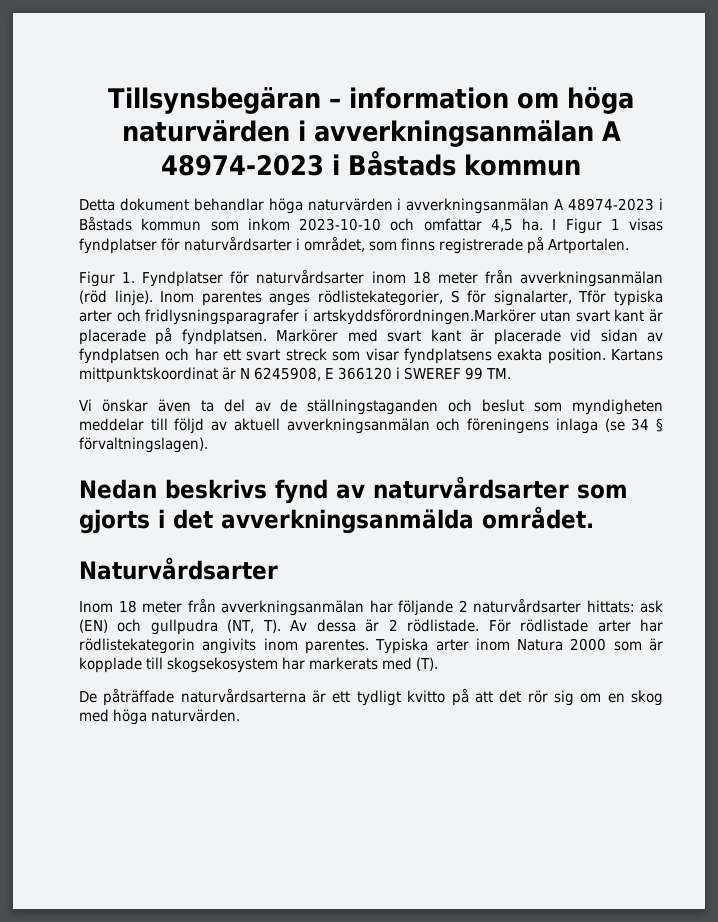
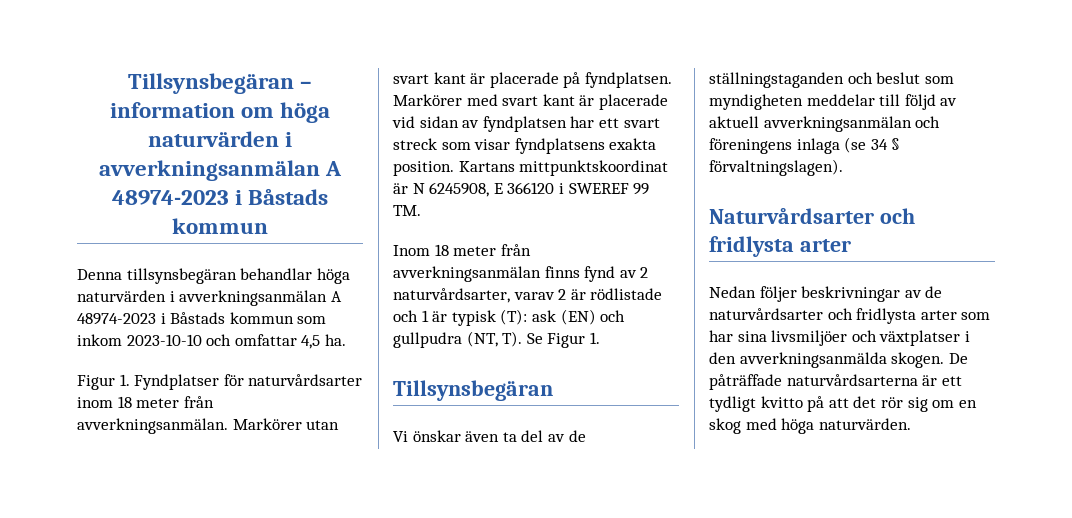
[79,198,189,211] Detta dokument -> [77,268,237,284] Denna tillsynsbegäran
[552,218,663,234] [79,236,630,254] I Figur 1 visas fyndplatser för naturvårdsarter i området, som finns registrerade på Artportalen. -> (346, 340) none
[519,271,663,287] [79,290,664,306] [79,309,536,325] avverkningsanmälan (röd linje). Inom parentes anges rödlistekategorier, S för signalarter, Tför typiska arter och fridlysningsparagrafer i artskyddsförordningen.Markörer -> [77,418,302,434] avverkningsanmälan. Markörer
[165,348,190,361] och -> (567, 124) none
(512, 373) none -> [393,244,531,256] [393,266,649,282] [393,288,663,303] [393,309,626,326] [393,331,600,348] [393,380,553,401] // Inom 18 meter från avverkningsanmälan finns fynd av 2 naturvårdsarter, varav 2 är rödlistade och 1 är typisk (T): ask (EN) och gullpudra (NT, T). Se Figur 1. // Tillsynsbegäran
[79,476,628,504] [79,506,594,534] [79,557,278,580] [79,598,663,616] [79,619,663,635] [79,638,663,654] [79,657,439,673] Nedan beskrivs fynd av naturvårdsarter som gjorts i det avverkningsanmälda området. // Naturvårdsarter // Inom 18 meter från avverkningsanmälan har följande 2 naturvårdsarter hittats: ask (EN) och gullpudra (NT, T). Av dessa är 2 rödlistade. För rödlistade arter har rödlistekategorin angivits inom parentes. Typiska arter inom Natura 2000 som är kopplade till skogsekosystem har markerats med (T). // -> [709,207,915,224] [709,236,851,257] [709,286,943,302] [709,308,991,324] [709,330,970,346] [709,352,945,368] Naturvårdsarter och fridlysta arter // Nedan följer beskrivningar av de naturvårdsarter och fridlysta arter som har sina livsmiljöer och växtplatser i den avverkningsanmälda skogen.

